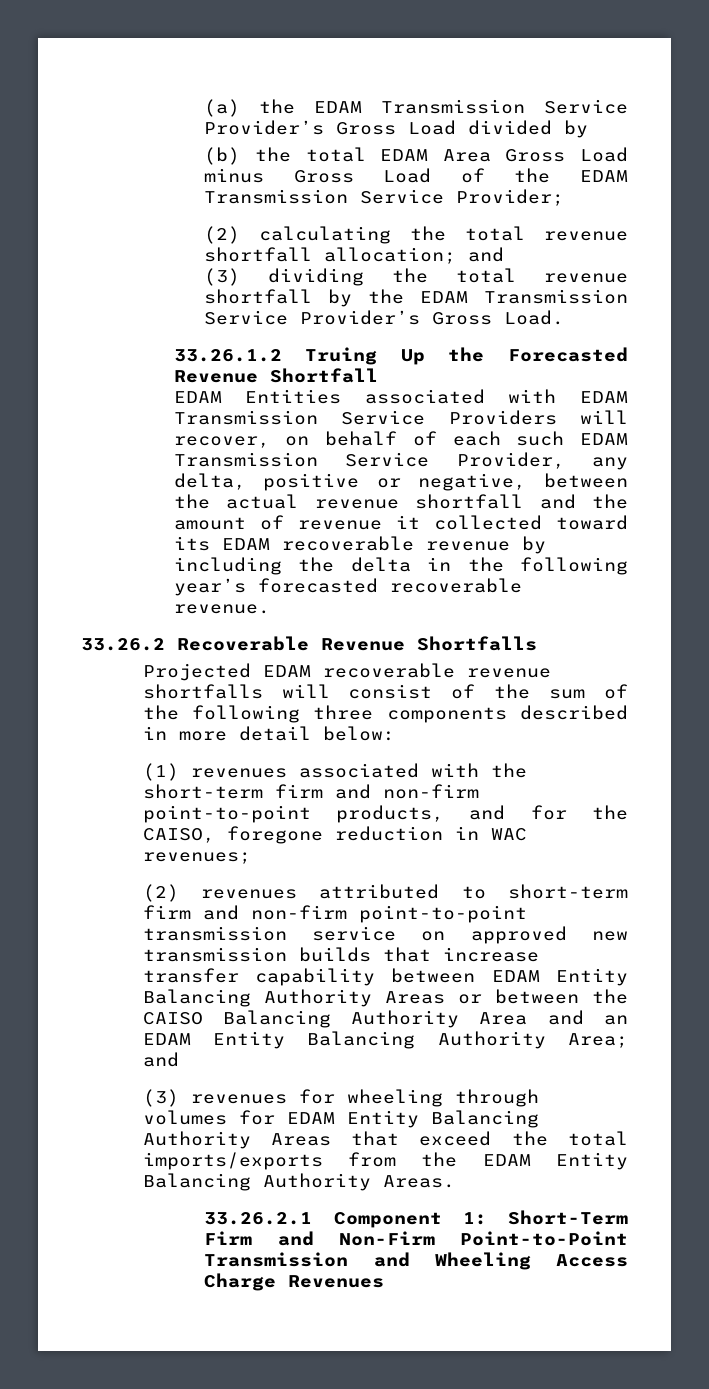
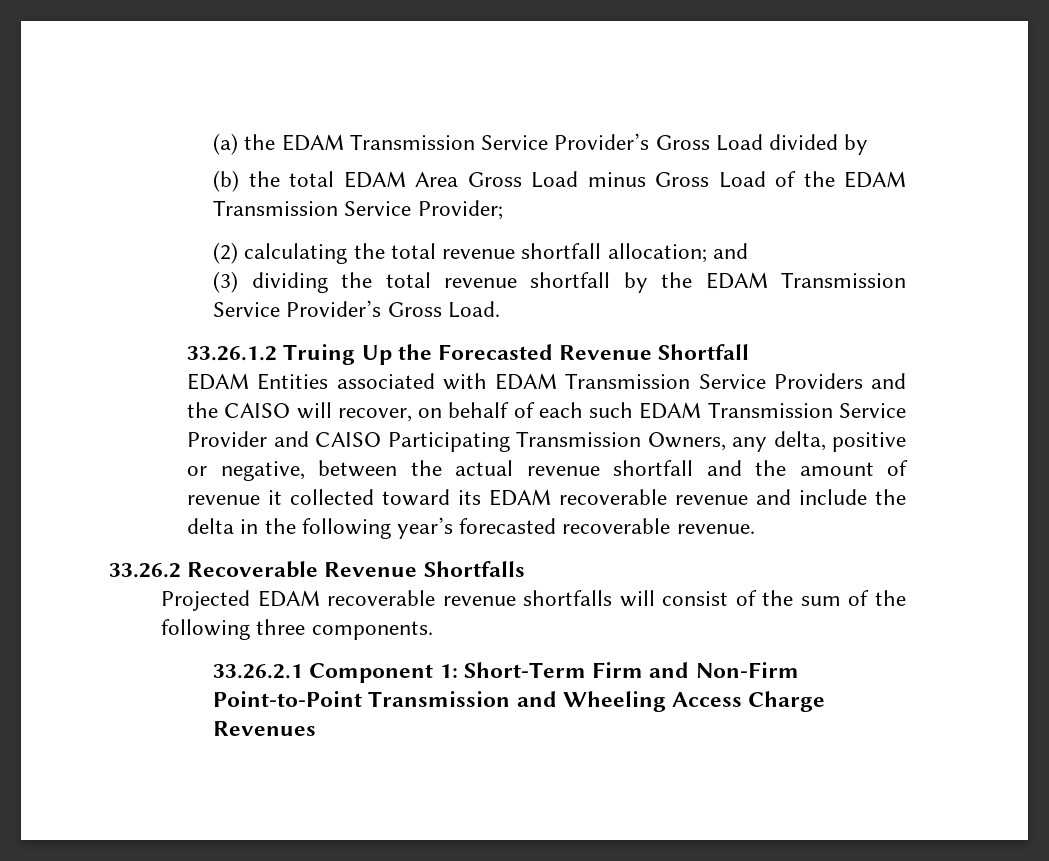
(557, 417) none -> [870,373,906,389] [187,402,291,418] and the CAISO
[456,452,565,469] Provider, -> [187,431,726,452] Provider and CAISO Participating Transmission Owners,
[521,536,546,554] [173,557,282,575] by including -> [756,489,868,505] and include
[386,705,628,723] [142,726,395,741] [142,763,527,781] [142,784,479,799] [142,805,628,823] [142,826,527,844] [142,852,251,864] [142,884,628,902] [142,905,527,923] [142,926,628,944] [142,947,539,962] [142,968,628,986] [142,989,628,1007] [142,1010,628,1028] [142,1031,628,1049] [142,1052,179,1067] [142,1089,539,1107] [142,1110,539,1128] [142,1131,628,1149] [142,1152,628,1170] [142,1173,455,1191] components described in more detail below: // (1) revenues associated with the short-term firm and non-firm point-to-point products, and for the CAISO, foregone reduction in WAC revenues; // (2) revenues attributed to short-term firm and non-firm point-to-point transmission service on approved new transmission builds that increase transfer capability between EDAM Entity Balancing Authority Areas or between the CAISO Balancing Authority Area and an EDAM Entity Balancing Authority Area; and // (3) revenues for wheeling through volumes for EDAM Entity Balancing Authority Areas that exceed the total imports/exports from the EDAM Entity Balancing Authority Areas. -> [311,621,433,640] components.

